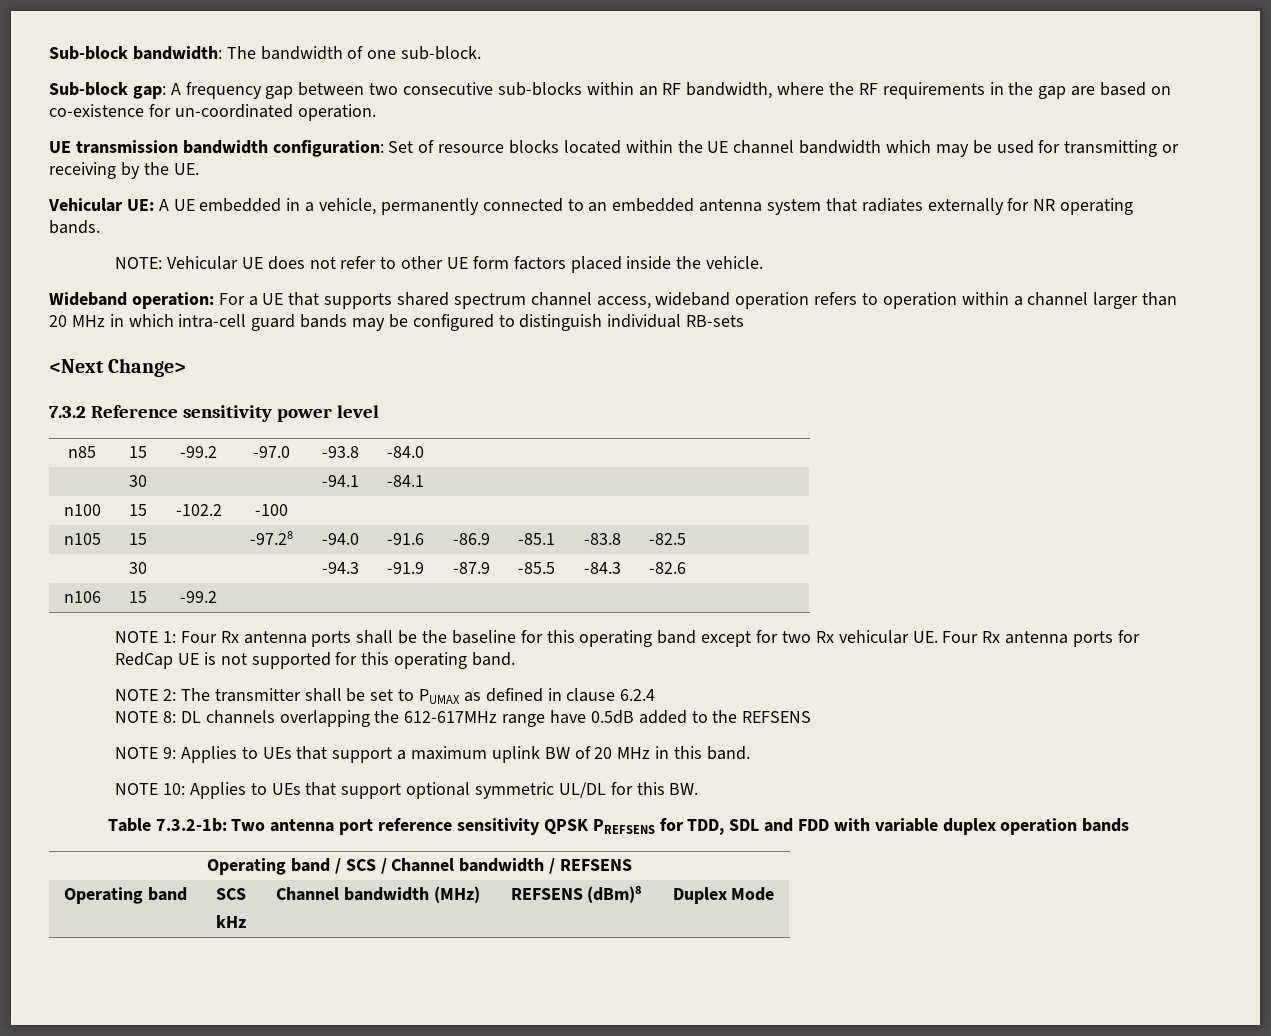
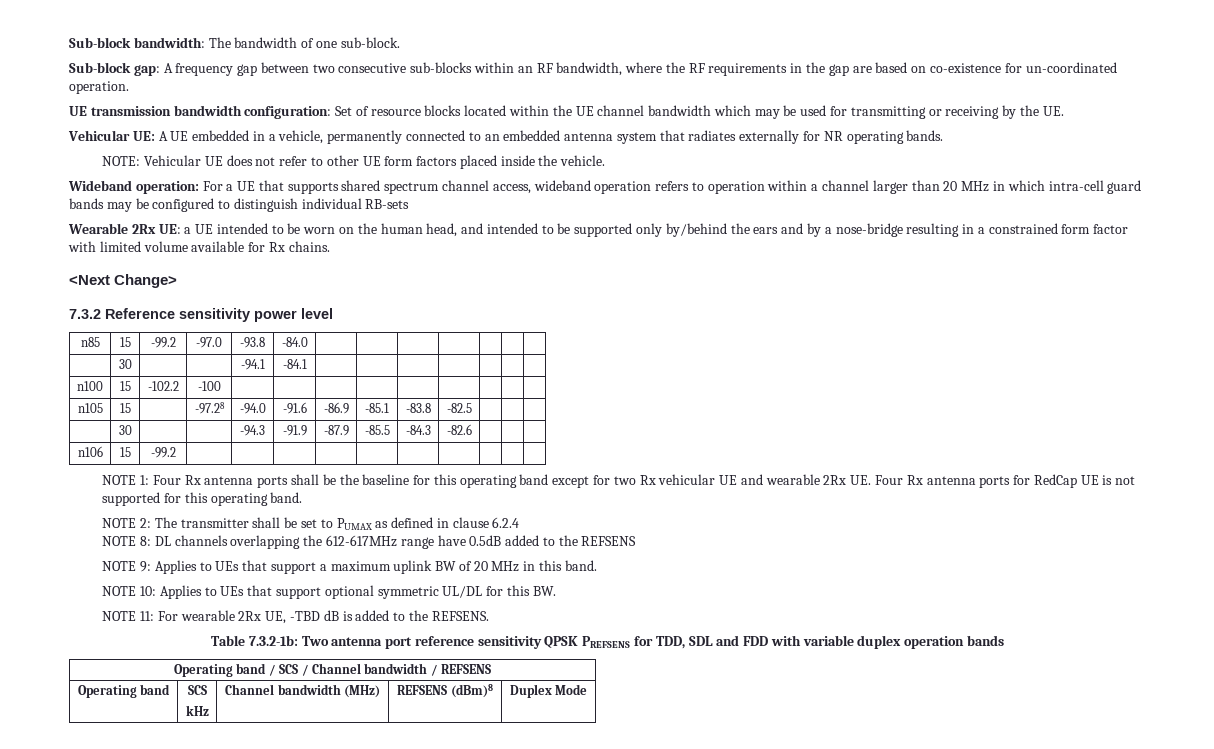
(745, 321) none -> [68,223,1129,237] [68,241,330,252] // Wearable 2Rx UE: a UE intended to be worn on the human head, and intended to be supported only by/behind the ears and by a nose-bridge resulting in a constrained form factor with limited volume available for Rx chains.
(909, 637) none -> [719,474,847,485] UE and wearable 2Rx
(699, 789) none -> [102,610,489,624] // NOTE 11: For wearable 2Rx UE, -TBD dB is added to the REFSENS.

